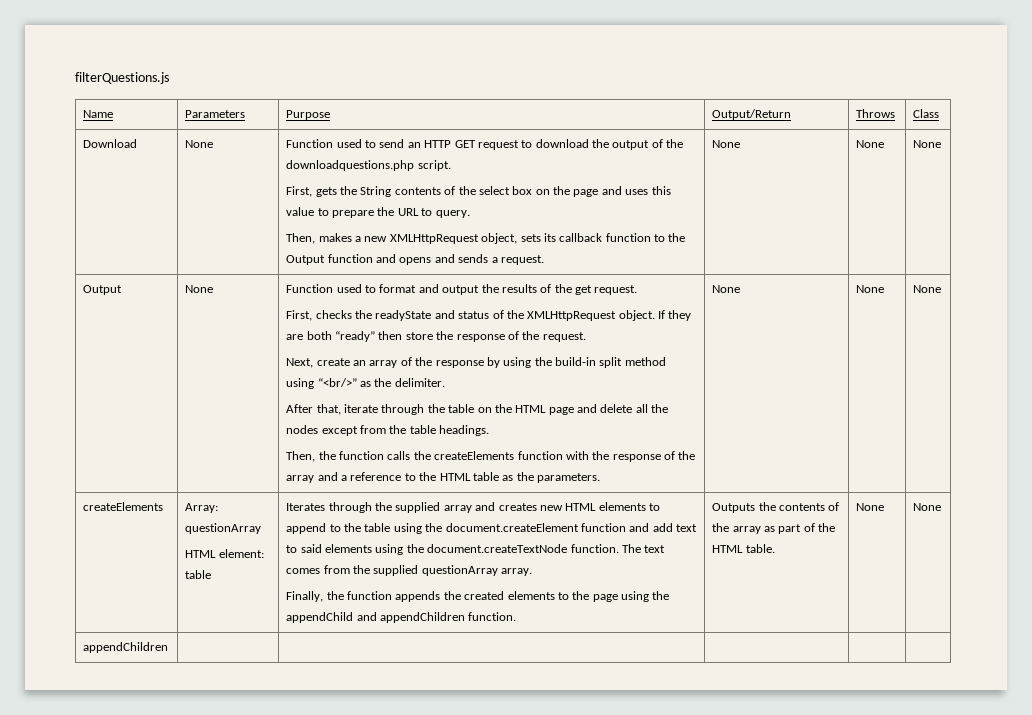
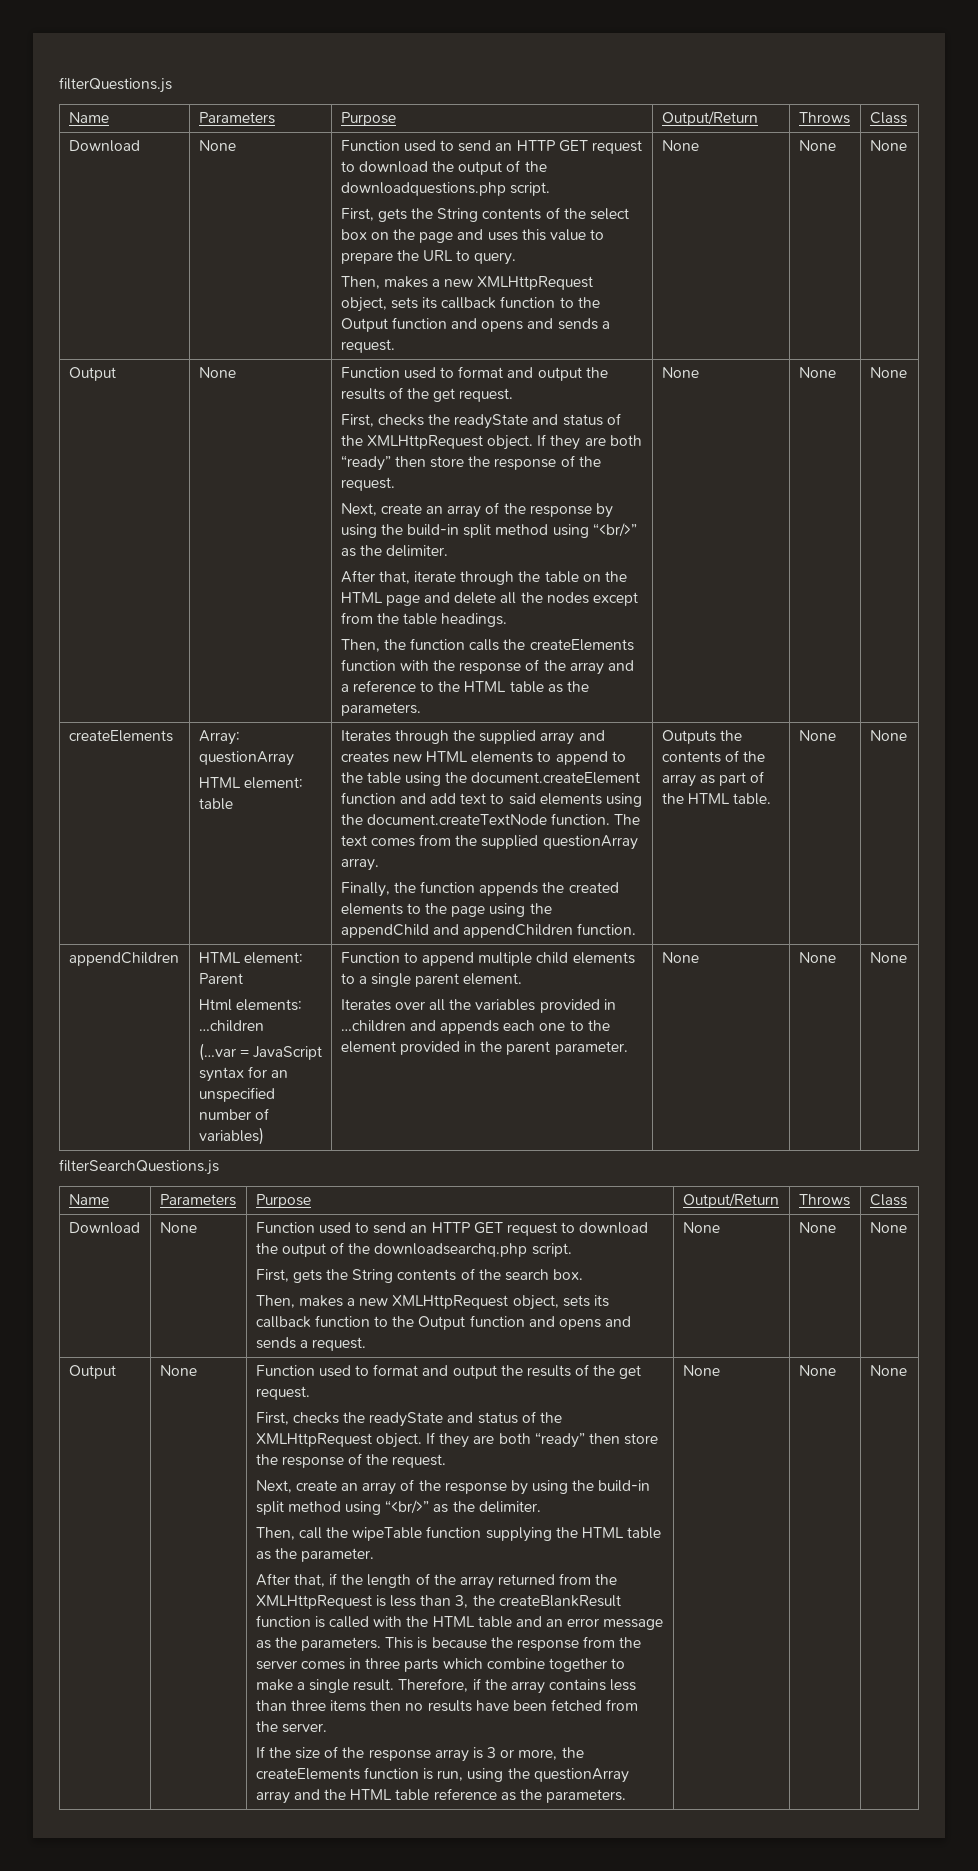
(169, 647) | | | | -> [198,952,303,964] [198,973,243,984] [198,999,302,1011] [198,1020,264,1032] [198,1043,322,1061] [198,1066,288,1082] [198,1087,275,1102] [198,1108,269,1120] [198,1127,264,1145] [340,952,635,966] [340,973,523,987] [340,999,616,1013] [340,1020,610,1034] [340,1041,628,1055] [661,952,699,963] [798,952,836,963] [869,952,907,963] [59,1159,219,1175] [68,1194,109,1205] [159,1194,236,1206] [255,1194,311,1208] [682,1193,779,1208] [798,1194,850,1206] [869,1194,907,1206] [68,1222,140,1234] [159,1222,197,1233] [255,1222,649,1236] [255,1242,572,1257] [255,1268,584,1283] [255,1295,609,1310] [255,1315,632,1330] [255,1337,366,1351] [682,1222,720,1233] [798,1222,836,1233] [869,1222,907,1233] [68,1365,116,1379] [159,1365,197,1376] [255,1364,642,1379] [255,1386,310,1400] [255,1411,562,1427] [255,1432,659,1448] [255,1453,447,1468] [255,1479,651,1495] [255,1500,541,1515] [255,1526,662,1542] [255,1548,374,1562] [255,1573,618,1589] [255,1595,621,1609] [255,1615,664,1630] [255,1636,642,1651] [255,1658,626,1672] [255,1678,637,1694] [255,1699,639,1712] [255,1721,327,1733] [255,1746,584,1762] [255,1767,629,1783] [255,1788,627,1804] [682,1365,720,1376] [798,1365,836,1376] [869,1365,907,1376] HTML element: Parent // Html elements: …children // (…var = JavaScript syntax for an unspecified number of variables) | Function to append multiple child elements to a single parent element. // Iterates over all the variables provided in …children and appends each one to the element provided in the parent parameter. | None | None | None // filterSearchQuestions.js // Name | Parameters | Purpose | Output/Return | Throws | Class // Download | None | Function used to send an HTTP GET request to download the output of the downloadsearchq.php script. // First, gets the String contents of the search box. // Then, makes a new XMLHttpRequest object, sets its callback function to the Output function and opens and sends a request. | None | None | None // Output | None | Function used to format and output the results of the get request. // First, checks the readyState and status of the XMLHttpRequest object. If they are both “ready” then store the response of the request. // Next, create an array of the response by using the build-in split method using “<br/>” as the delimiter. // Then, call the wipeTable function supplying the HTML table as the parameter. // After that, if the length of the array returned from the XMLHttpRequest is less than 3, the createBlankResult function is called with the HTML table and an error message as the parameters. This is because the response from the server comes in three parts which combine together to make a single result. Therefore, if the array contains less than three items then no results have been fetched from the server. // If the size of the response array is 3 or more, the createElements function is run, using the questionArray array and the HTML table reference as the parameters. | None | None | None

